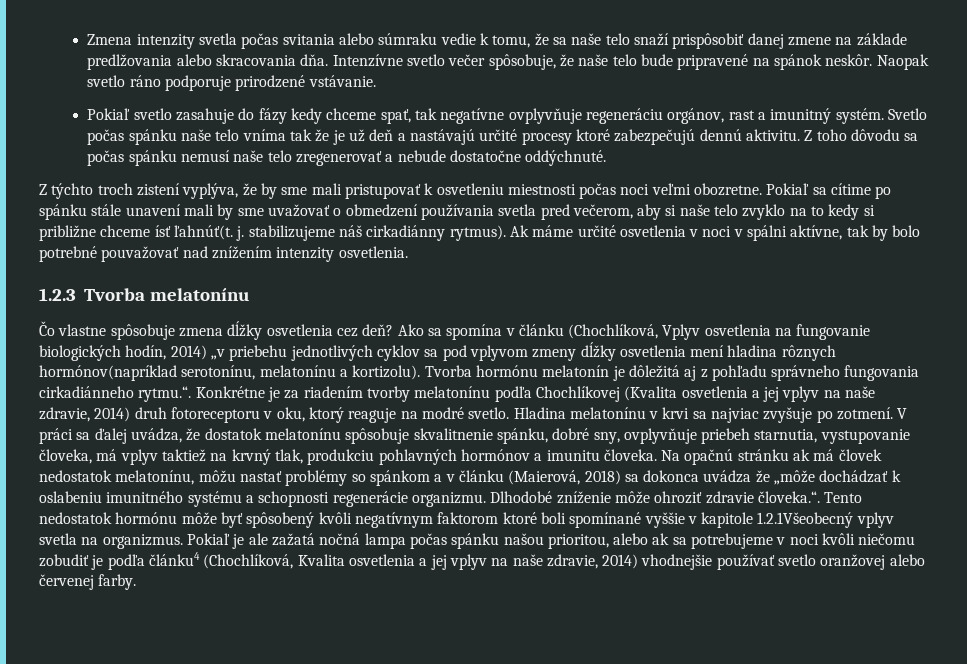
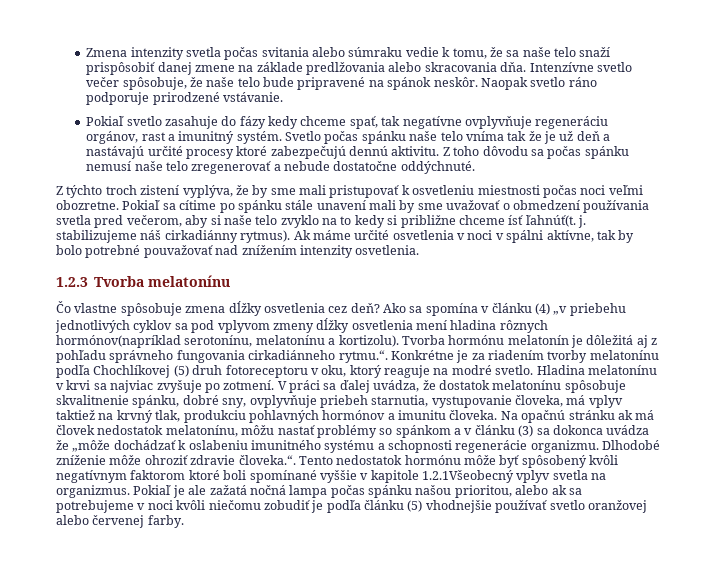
[568,324,871,340] [39,345,207,361] (Chochlíková, Vplyv osvetlenia na fungovanie biologických hodín, 2014) -> [534,303,550,315] (4)
[624,386,876,402] [39,407,131,422] (Kvalita osvetlenia a jej vplyv na naše zdravie, 2014) -> [173,365,189,377] (5)
[508,470,621,485] (Maierová, 2018) -> [518,425,534,437] (3)
[148,552,639,570] článku4 (Chochlíková, Kvalita osvetlenia a jej vplyv na naše zdravie, 2014) -> [364,500,423,512] článku (5)

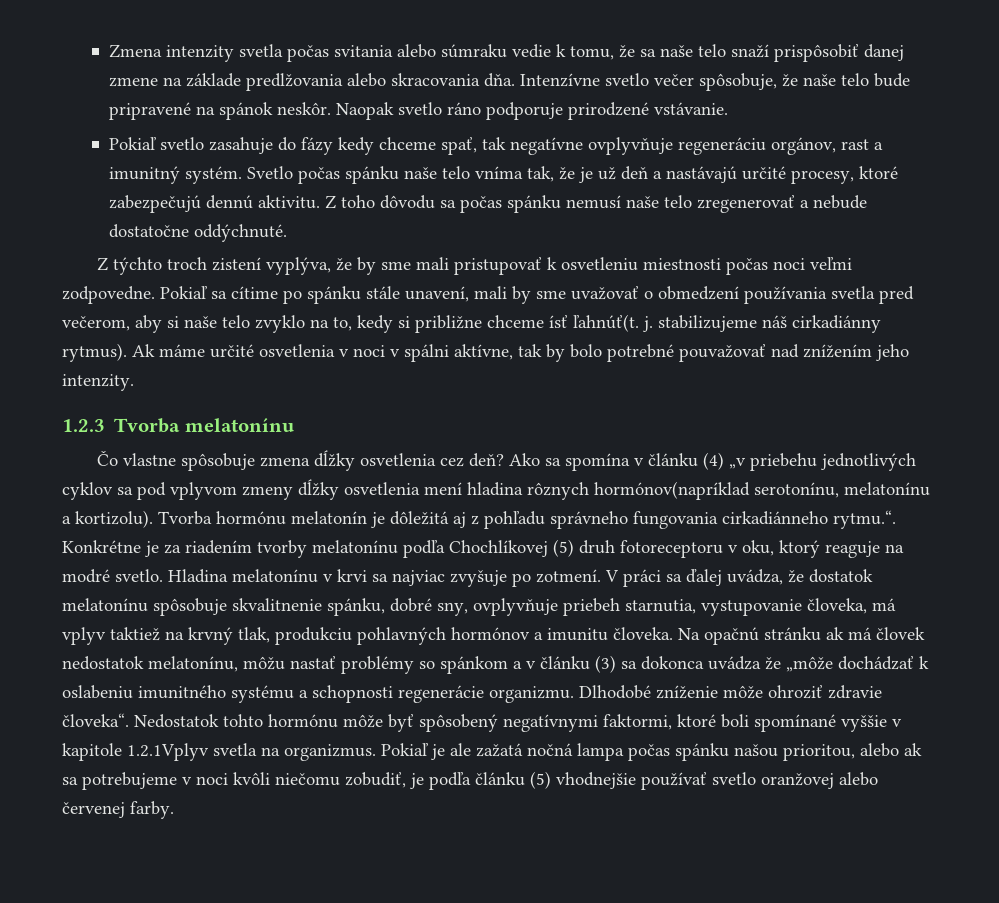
[507,131,527,141] tak -> [526,166,554,182] tak,
[185,149,234,159] procesy -> [790,170,854,184] procesy,
[56,200,119,210] obozretne. -> [62,286,155,304] zodpovedne.
[316,200,366,210] unavení -> [405,286,469,302] unavení,
[340,216,352,225] to -> [333,317,352,331] to,
[299,245,420,258] intenzity osvetlenia. -> [876,344,909,361] [62,374,134,391] jeho intenzity.
[238,455,403,465] človeka.“. Tento nedostatok -> [62,713,263,728] človeka“. Nedostatok tohto
[589,455,619,465] [56,470,186,483] kvôli negatívnym faktorom -> [503,714,672,732] negatívnymi faktormi,
[422,470,551,483] 1.2.1Všeobecný vplyv -> [127,743,209,761] 1.2.1Vplyv
[263,500,310,510] zobudiť -> [345,772,406,788] zobudiť,

